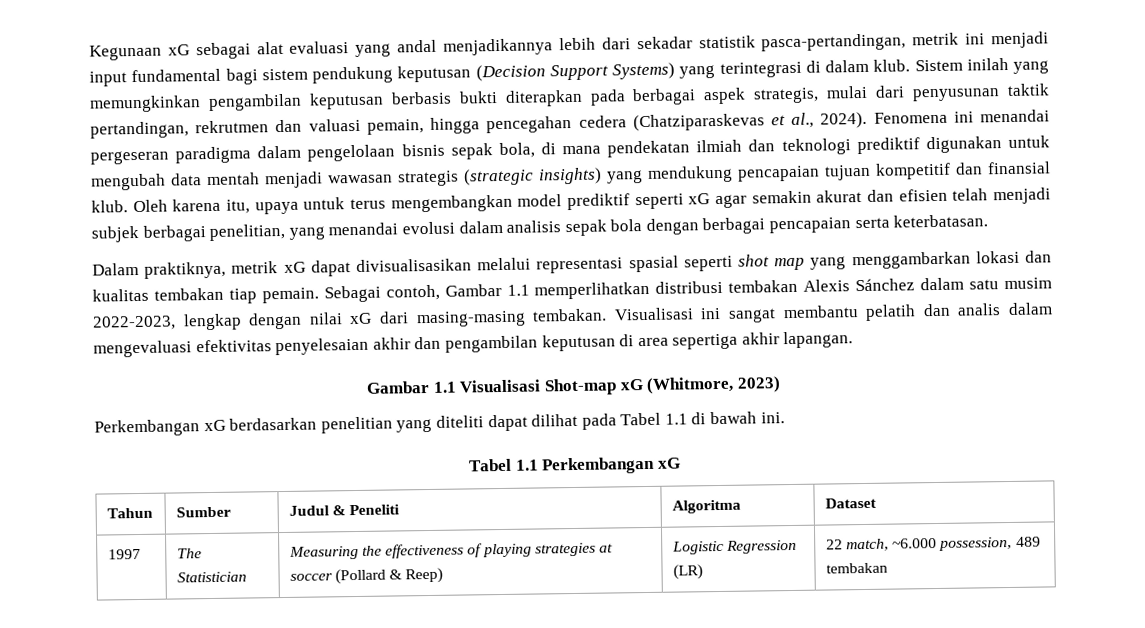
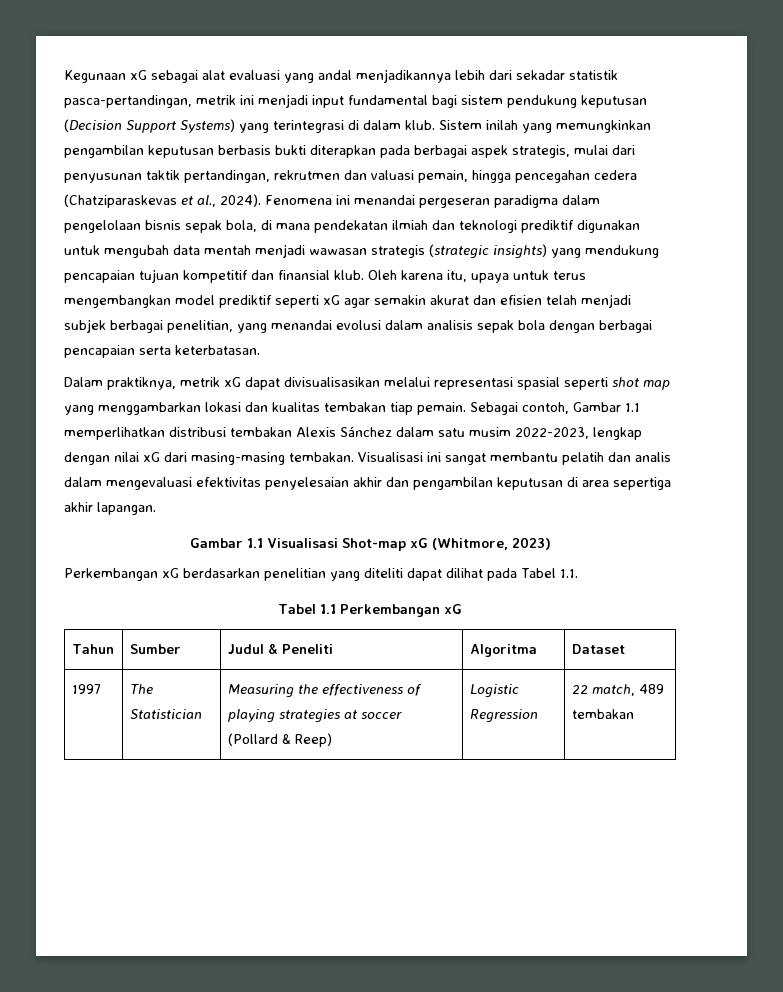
[664,411,785,425] 1.1 di bawah ini. -> [559,569,578,578] 1.1.
[672,564,703,580] (LR) -> (539, 716) none
[892,536,1013,551] ~6.000 possession, -> (636, 690) none

